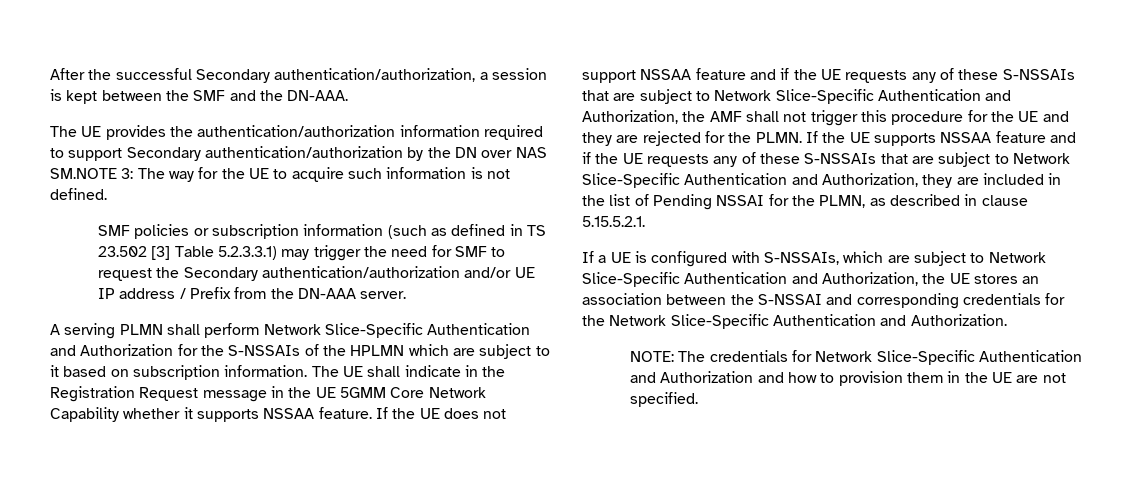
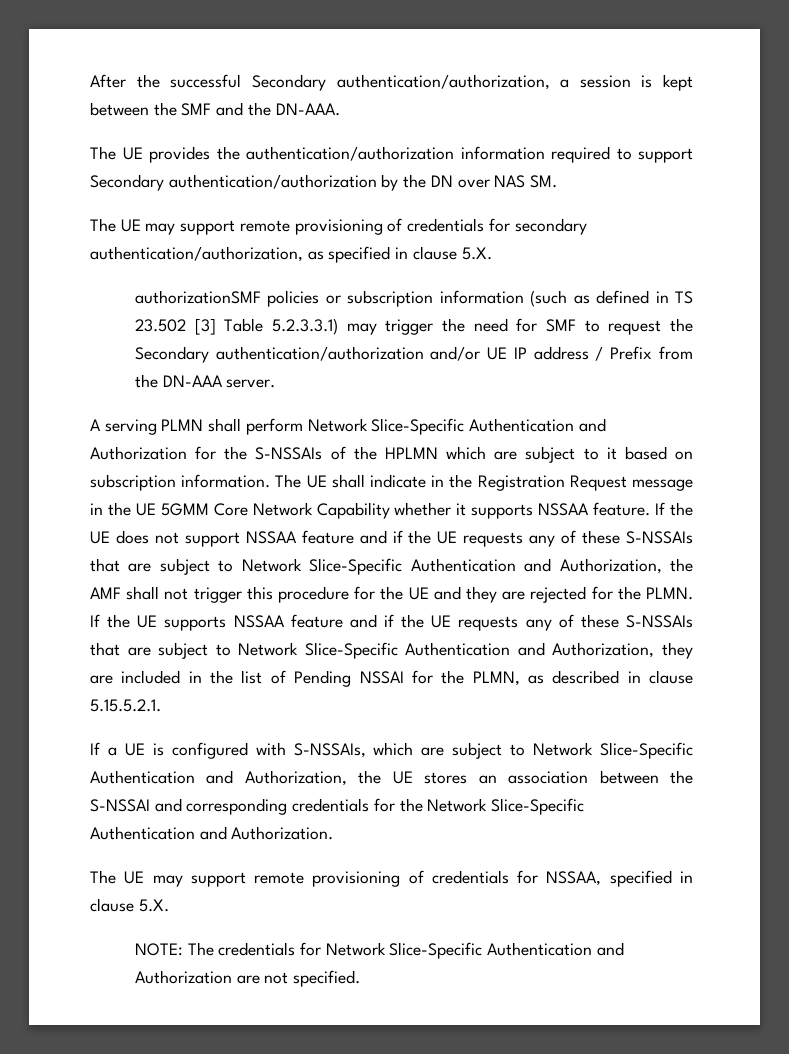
[50,167,510,182] [50,188,107,200] [98,225,131,236] SM.NOTE 3: The way for the UE to acquire such information is not defined. // SMF -> [530,175,558,188] [90,218,587,235] [90,246,492,263] [134,290,261,304] SM. // The UE may support remote provisioning of credentials for secondary authentication/authorization, as specified in clause 5.X. // authorizationSMF
(1007, 320) none -> [90,870,693,887] [90,898,169,912] // The UE may support remote provisioning of credentials for NSSAA, specified in clause 5.X.
[757,371,1012,386] and how to provision them in the UE -> (232, 977) none

